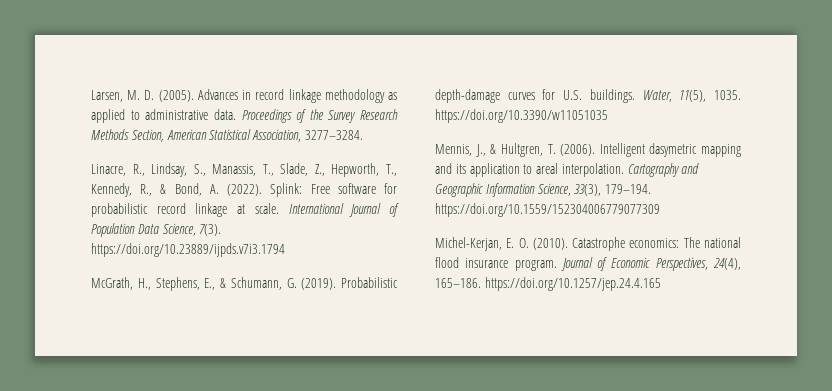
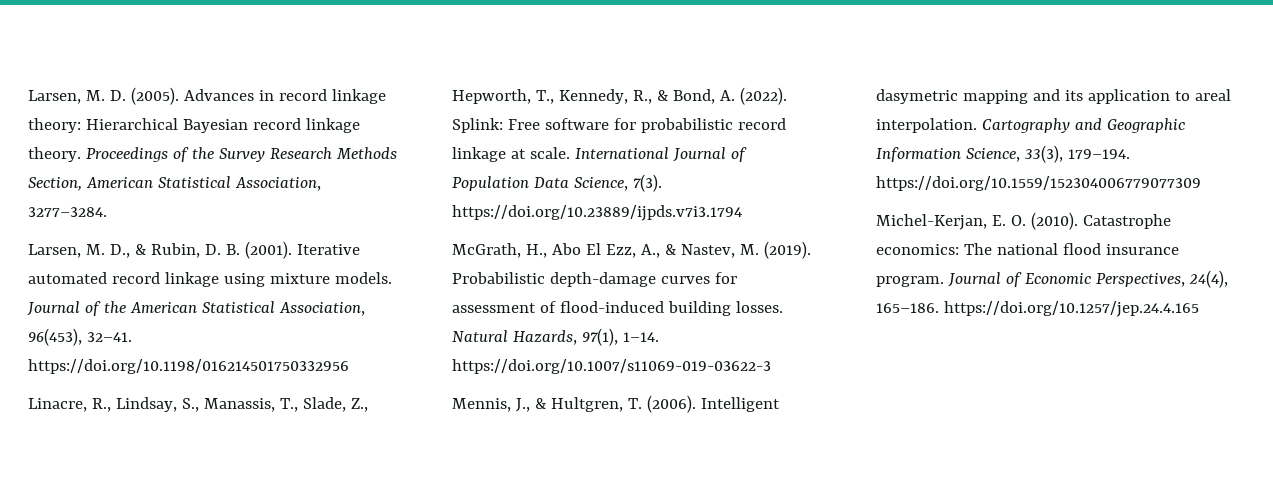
[324,89,398,103] [91,109,236,123] methodology as applied to administrative data. -> [28,118,360,133] [28,147,81,162] theory: Hierarchical Bayesian record linkage theory.
(363, 135) none -> [28,241,360,259] [28,272,392,287] [27,301,365,316] [28,328,132,346] [28,359,349,374] // Larsen, M. D., & Rubin, D. B. (2001). Iterative automated record linkage using mixture models. Journal of the American Statistical Association, 96(453), 32–41. https://doi.org/10.1198/016214501750332956
[155,277,297,291] Stephens, E., & Schumann, G. -> [551,243,759,258] Abo El Ezz, A., & Nastev, M.
[563,89,741,103] [435,109,608,123] U.S. buildings. Water, 11(5), 1035. https://doi.org/10.3390/w11051035 -> [452,301,783,316] [452,328,659,346] [452,359,771,374] assessment of flood-induced building losses. Natural Hazards, 97(1), 1–14. https://doi.org/10.1007/s11069-019-03622-3

